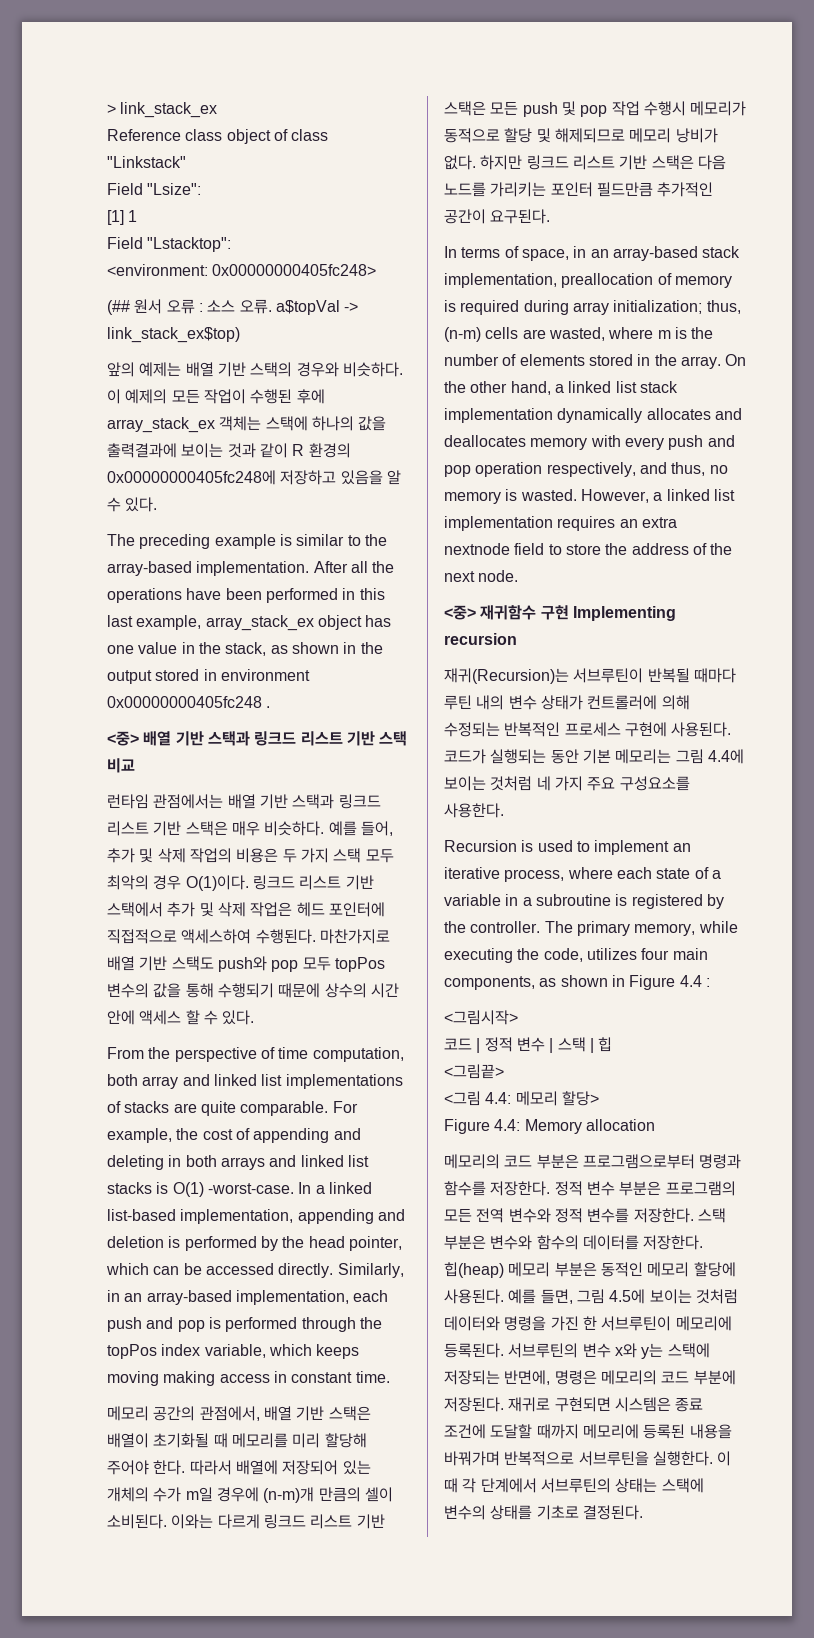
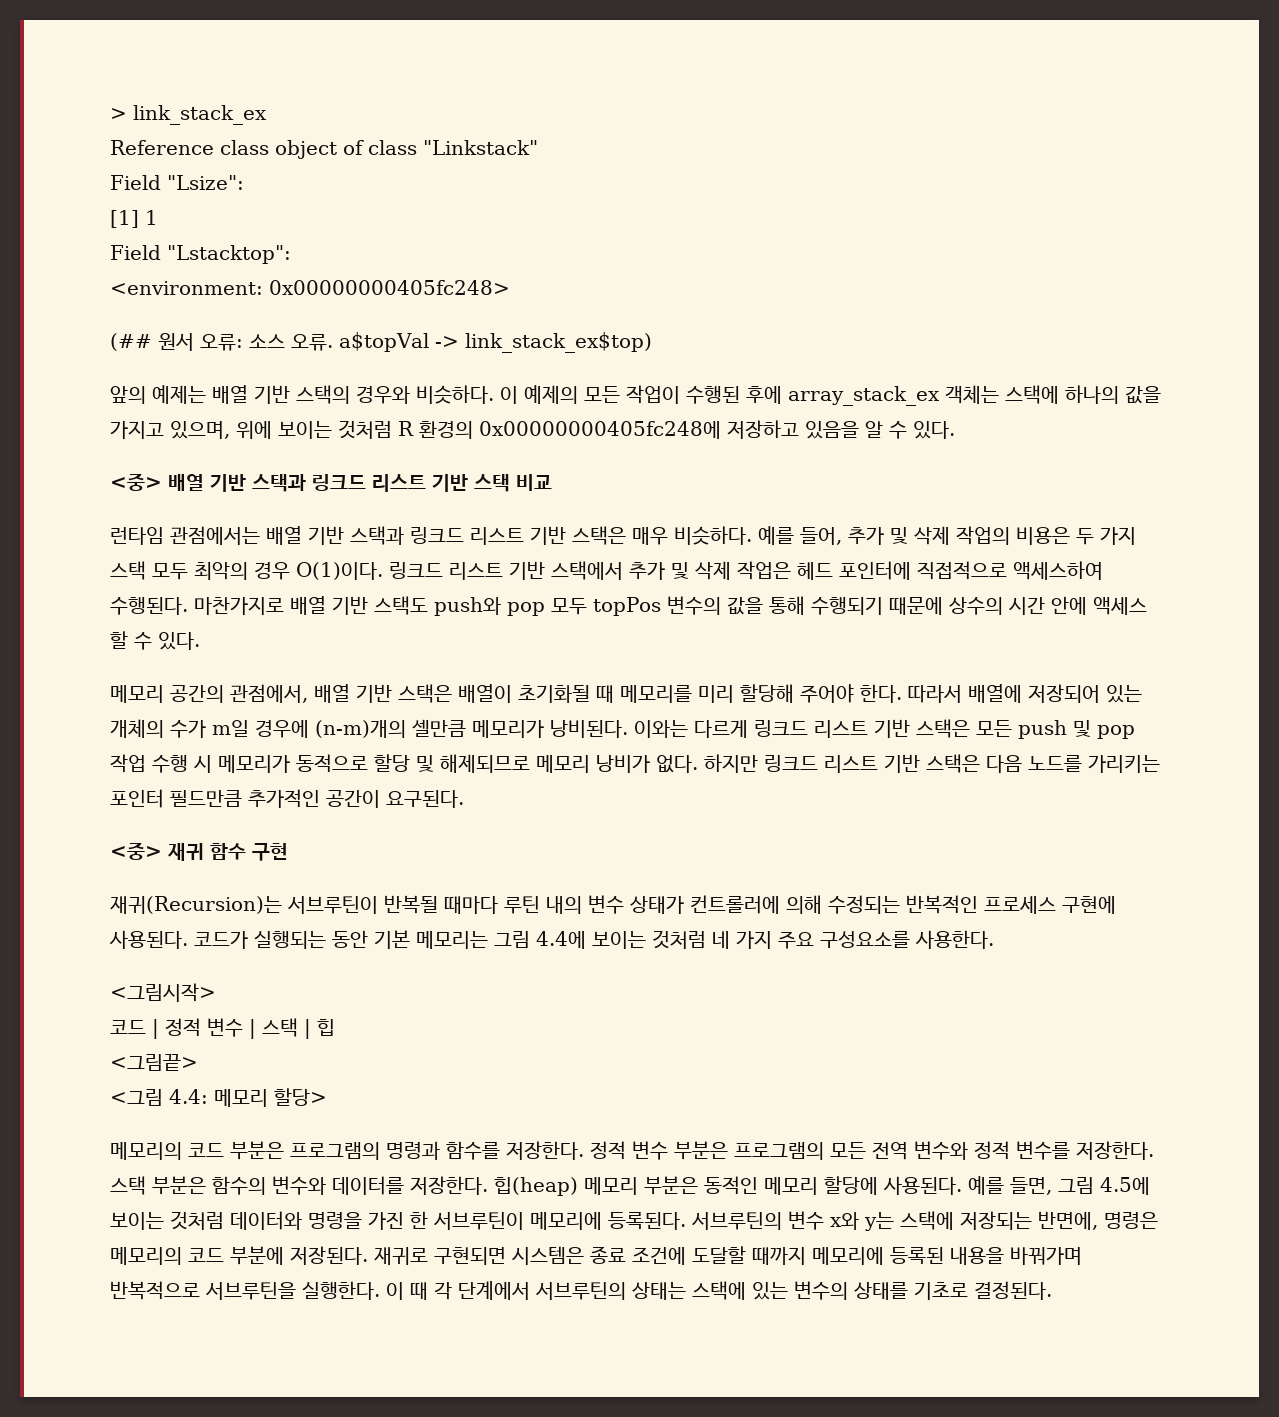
[166,299,203,314] 오류 : -> [200,334,243,351] 오류:
[107,443,288,458] 출력결과에 보이는 것과 같이 -> [110,420,392,439] 가지고 있으며, 위에 보이는 것처럼
[107,534,387,549] [107,561,395,576] [107,588,385,603] [107,615,392,631] [107,642,383,656] [107,669,310,684] [107,696,271,708] // The preceding example is similar to the array-based implementation. After all the operations have been performed in this last example, array_stack_ex object has one value in the stack, as shown in the output stored in environment 0x00000000405fc248 . -> (955, 430) none
[107,1047,404,1062] [107,1074,403,1089] [107,1101,358,1116] [107,1128,361,1143] [107,1155,369,1170] [107,1182,372,1197] [107,1209,405,1224] [107,1236,402,1251] [106,1263,404,1278] [107,1290,389,1305] [107,1317,382,1332] [107,1344,360,1359] [107,1371,390,1386] // From the perspective of time computation, both array and linked list implementations of stacks are quite comparable. For example, the cost of appending and deleting in both arrays and linked list stacks is O(1) -worst-case. In a linked list-based implementation, appending and deletion is performed by the head pointer, which can be accessed directly. Similarly, in an array-based implementation, each push and pop is performed through the topPos index variable, which keeps moving making access in constant time. -> (200, 641) none
[263,1487,393,1503] [107,1514,167,1529] (n-m)개 만큼의 셀이 소비된다. -> [315,719,628,738] (n-m)개의 셀만큼 메모리가 낭비된다.
[643,101,686,116] 수행시 -> [152,754,212,773] 수행 시
[444,246,741,261] [444,273,732,288] [444,300,741,315] [444,327,714,342] [444,354,747,369] [444,381,678,395] [444,408,742,423] [444,435,735,450] [444,462,728,477] [444,489,735,504] [444,516,677,531] [444,543,733,555] [444,570,519,582] [444,605,537,620] // In terms of space, in an array-based stack implementation, preallocation of memory is required during array initialization; thus, (n-m) cells are wasted, where m is the number of elements stored in the array. On the other hand, a linked list stack implementation dynamically allocates and deallocates memory with every push and pop operation respectively, and thus, no memory is wasted. However, a linked list implementation requires an extra nextnode field to store the address of the next node. // <중> 재귀함수 -> [110,842,246,861] // <중> 재귀 함수
[572,606,676,621] [444,633,517,645] Implementing recursion -> (288, 852) none
[444,840,691,855] [444,867,721,882] [444,894,724,909] [444,921,738,936] [444,948,708,963] [444,975,710,990] // Recursion is used to implement an iterative process, where each state of a variable in a subroutine is registered by the controller. The primary memory, while executing the code, utilizes four main components, as shown in Figure 4.4 : -> (994, 939) none
[444,1119,655,1134] // Figure 4.4: Memory allocation -> (327, 1097) none
[582,1154,695,1169] 프로그램으로부터 -> [290,1142,380,1160] 프로그램의
[490,1235,579,1250] 변수와 함수의 -> [212,1176,326,1195] 함수의 변수와
(704, 1485) none -> [752,1282,788,1300] 있는

